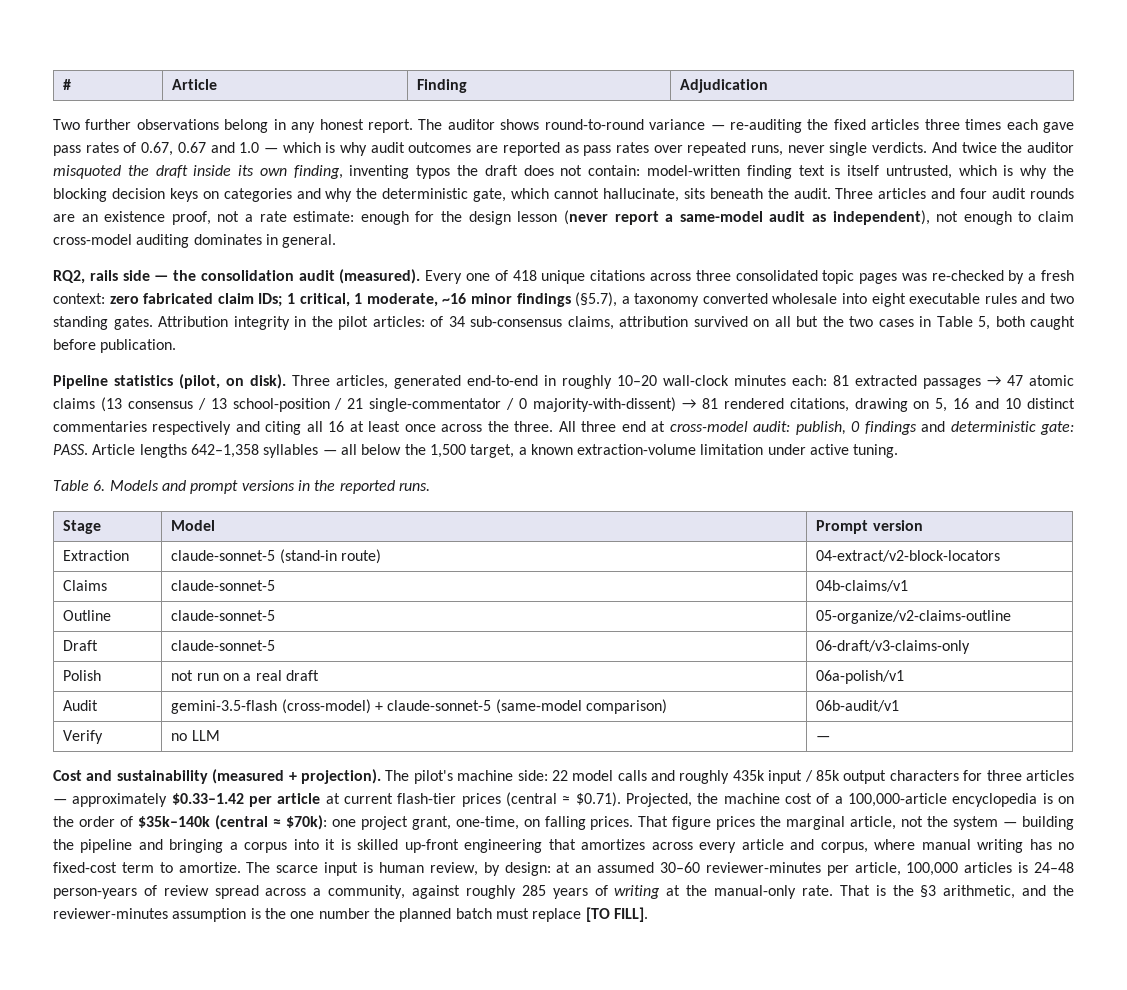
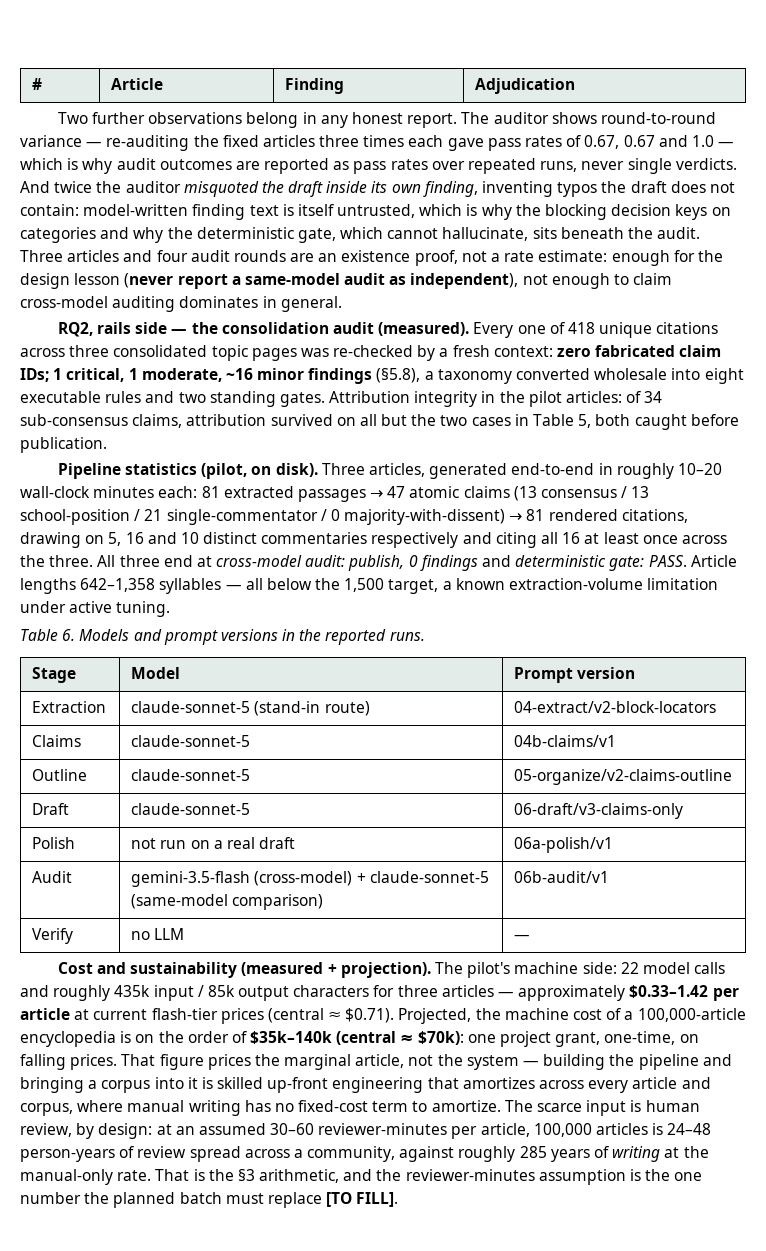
[575,292,618,307] (§5.7), -> [376,368,421,383] (§5.8),

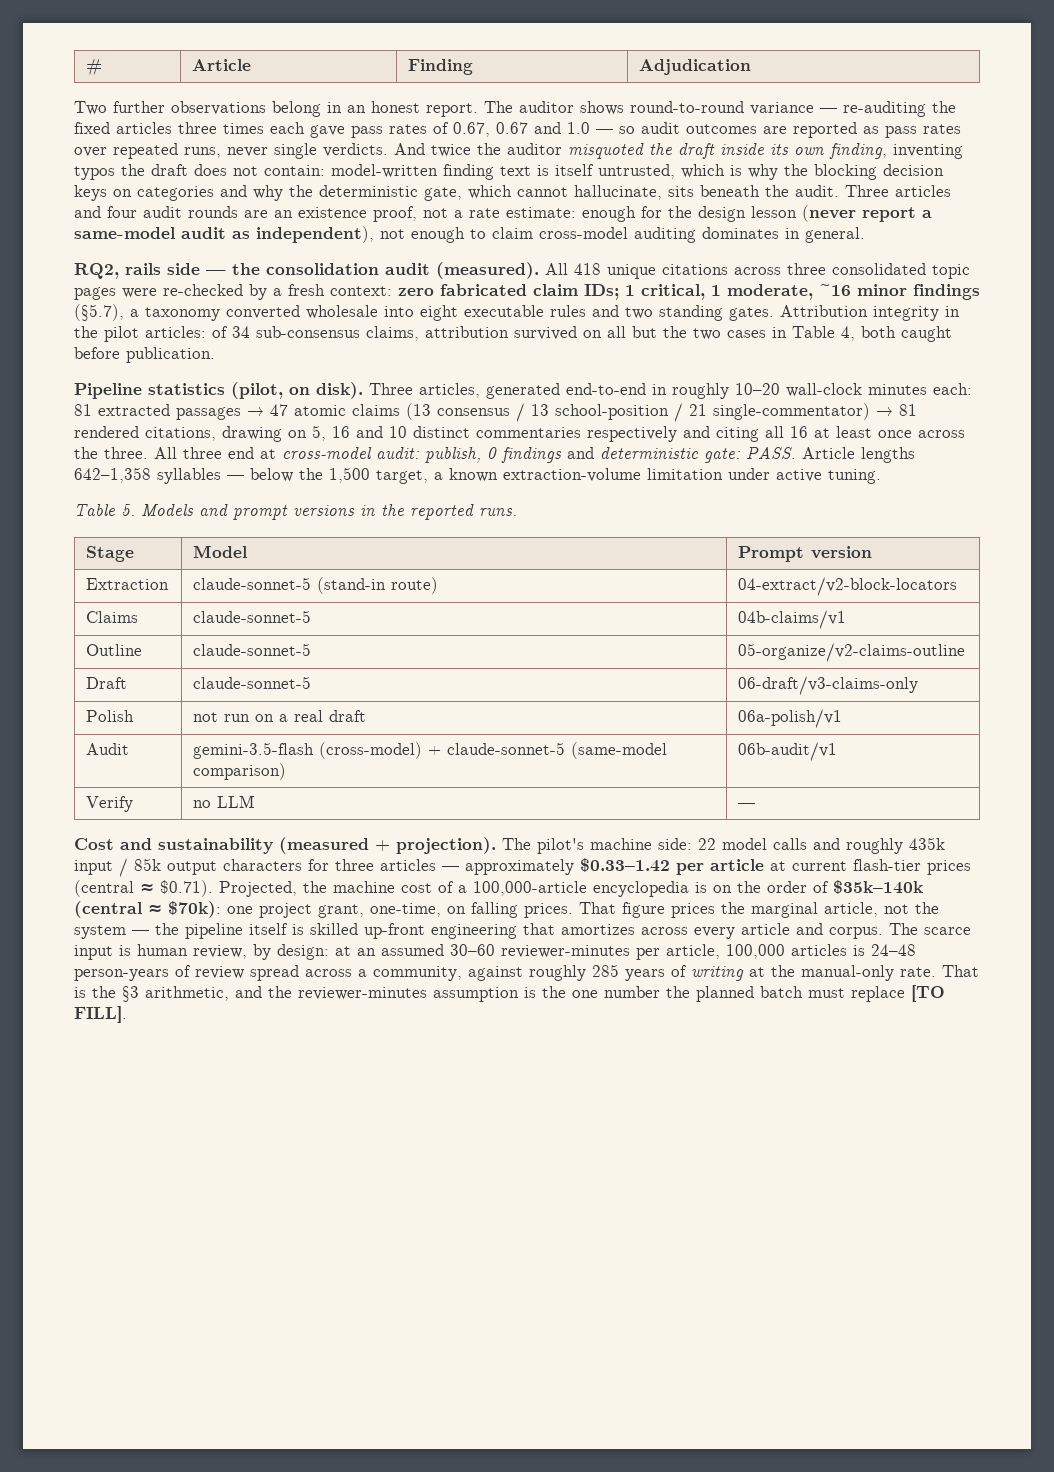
[320,115,348,128] any -> [347,105,366,113] an
[20,158,113,174] which is why -> [619,126,635,134] so
[473,322,565,338] Every one of -> [545,263,568,275] All
[300,348,329,357] was -> [122,288,157,298] were
[376,368,421,383] (§5.8), -> [74,304,124,321] (§5.7),
[578,414,592,428] 5, -> [841,326,855,341] 4,
[166,509,506,525] single-commentator / 0 majority-with-dissent) -> [713,403,870,420] single-commentator)
[245,578,263,590] all -> (244, 477) none
[62,629,76,641] 6. -> [121,504,135,516] 5.
[543,1054,606,1070] building -> (149, 932) none
[702,1054,732,1066] [20,1077,198,1093] and bringing a corpus into it -> [249,923,288,935] itself
[20,1100,501,1116] corpus, where manual writing has no fixed-cost term to amortize. -> [829,927,883,939] corpus.

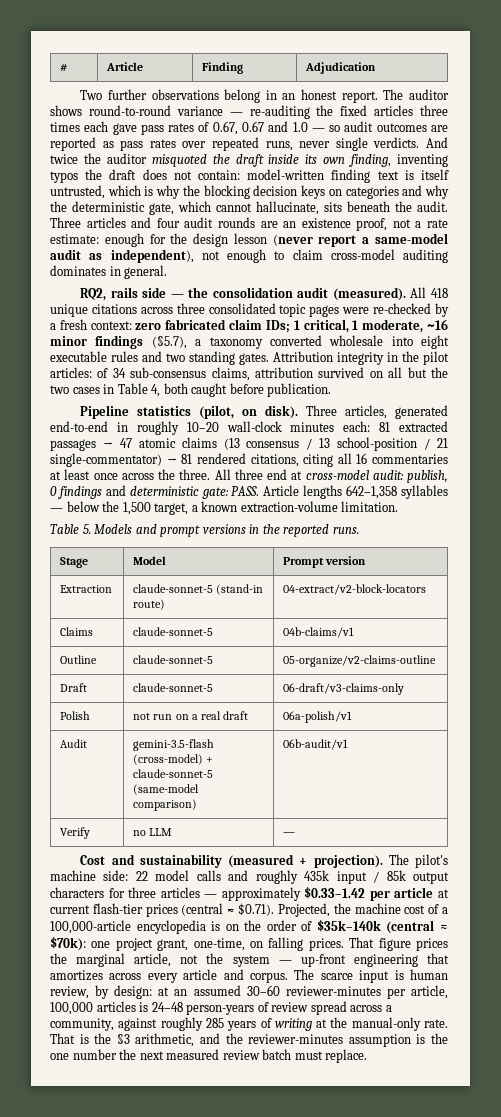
[222,425,710,442] drawing on 5, 16 and 10 distinct commentaries respectively and -> (299, 460) none
(808, 432) none -> [372,454,448,464] commentaries
[647,468,881,484] limitation under active tuning. -> [341,501,399,512] limitation.
[155,923,358,939] the pipeline itself is skilled -> (292, 962) none
[696,985,945,1002] [74,1006,127,1023] planned batch must replace [TO FILL]. -> [139,1049,368,1063] next measured review batch must replace.

